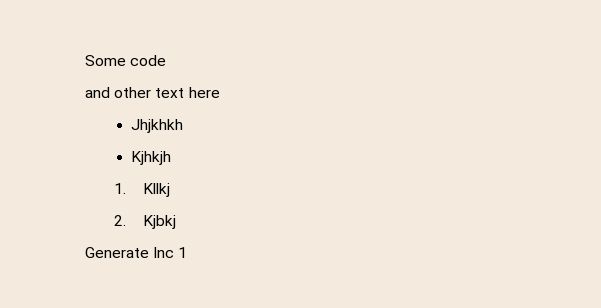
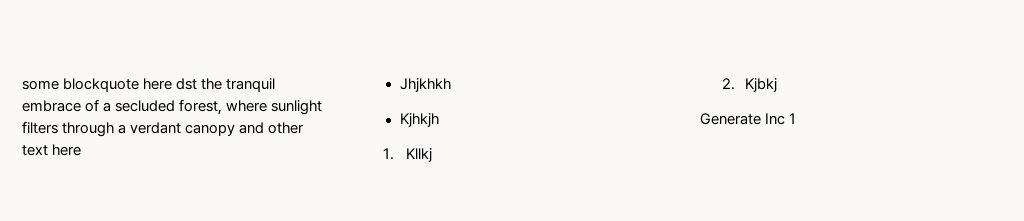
[85,55,167,66] Some code // -> [22,78,276,92] [22,99,323,115] [22,121,236,137] some blockquote here dst the tranquil embrace of a secluded forest, where sunlight filters through a verdant canopy

